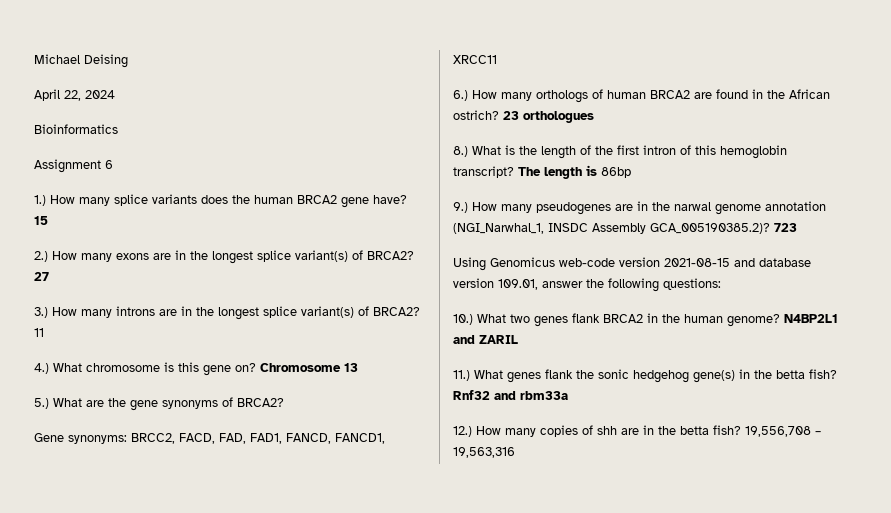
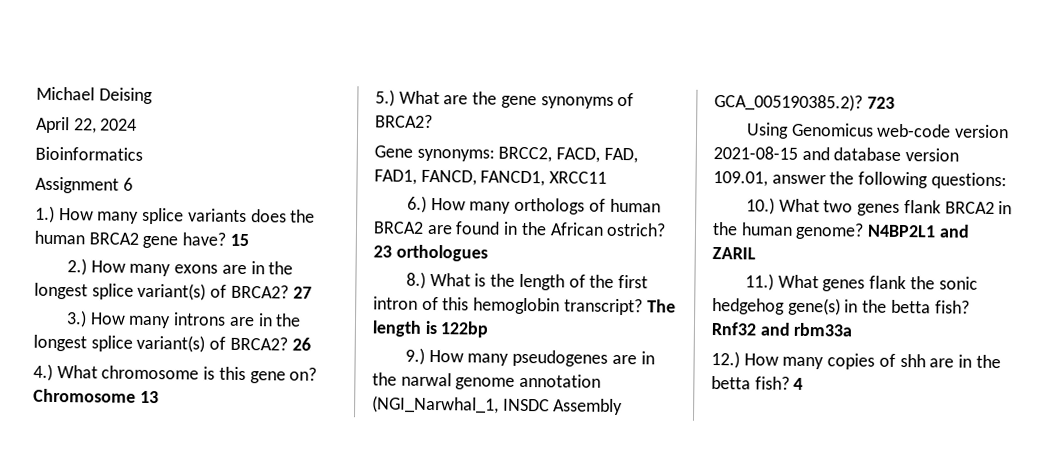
[34,328,44,337] 11 -> [291,337,311,351] 26
[601,167,631,178] 86bp -> [440,321,490,338] 122bp
[745,426,821,437] [453,447,515,458] 19,556,708 – 19,563,316 -> [793,377,804,390] 4

